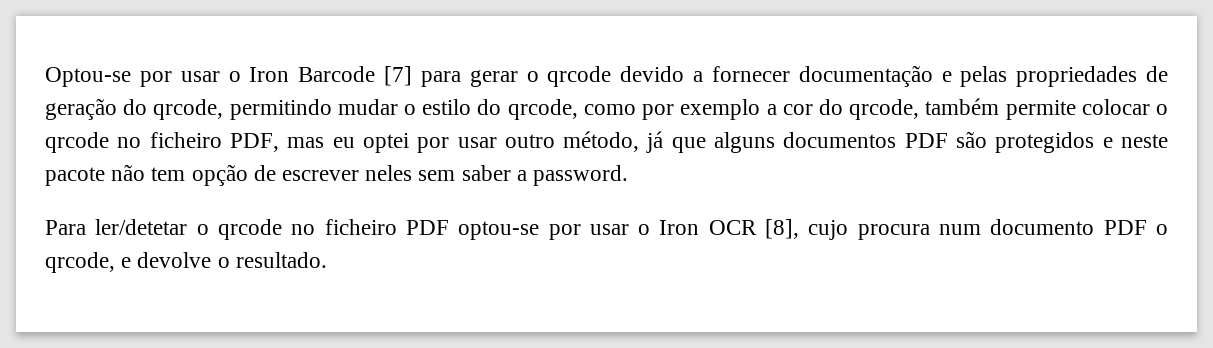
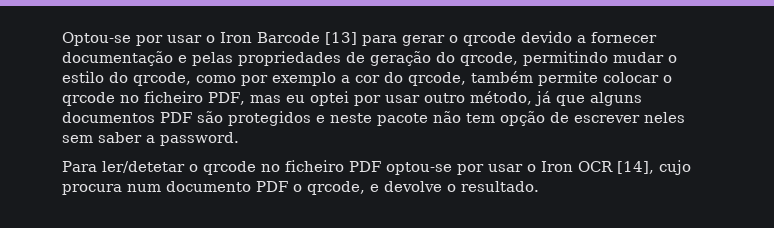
[384,66,413,86] [7] -> [325,32,357,45] [13]
[765,219,800,239] [8], -> [617,161,654,174] [14],

